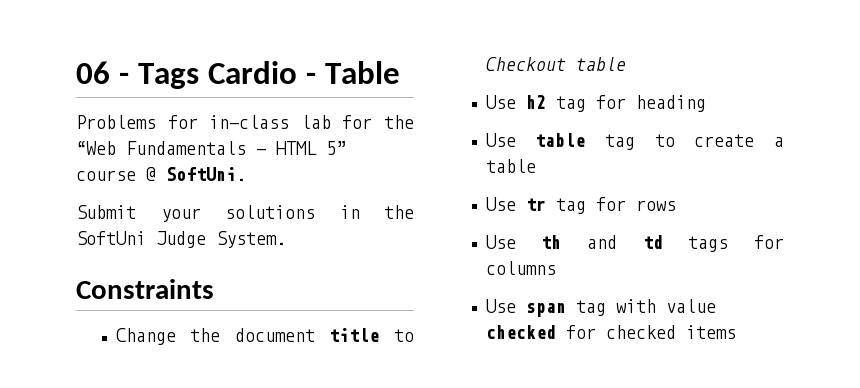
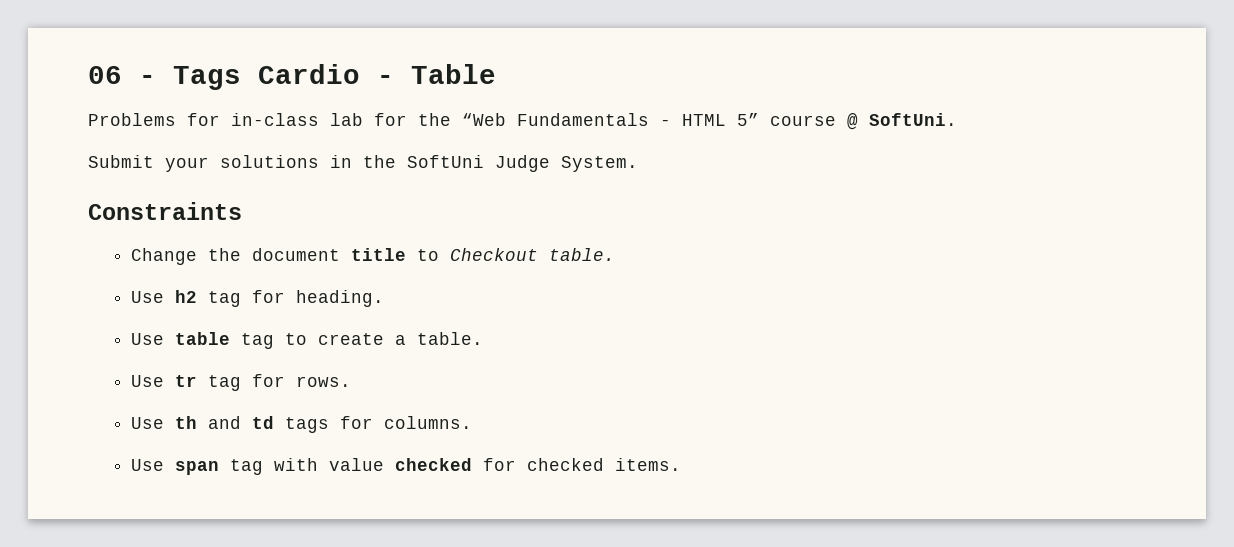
[575,57,626,71] tablе -> [549,248,616,261] tablе.
[635,95,706,112] heading -> [296,290,385,307] heading.
[485,159,536,173] table -> [417,332,484,345] table.
[635,200,676,211] rows -> [296,376,352,387] rows.
[485,261,556,275] columns -> [384,416,473,429] columns.
[685,325,736,339] items -> [615,458,682,471] items.

